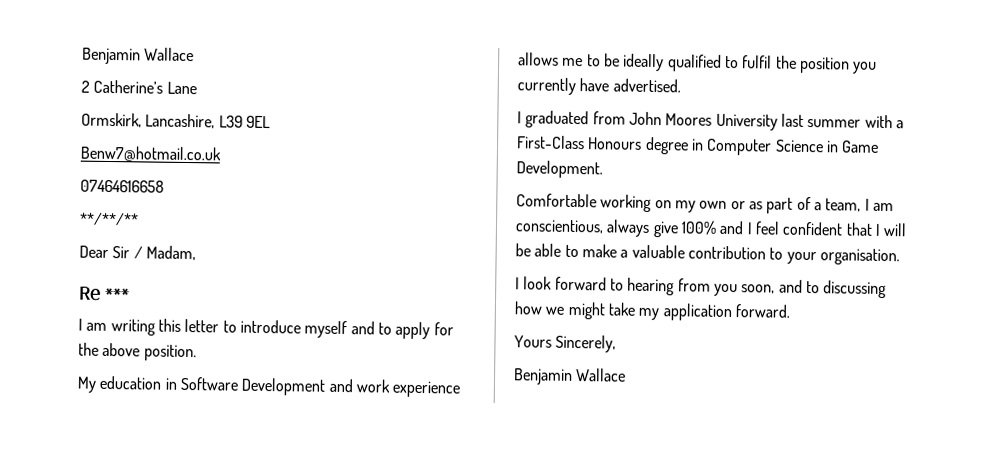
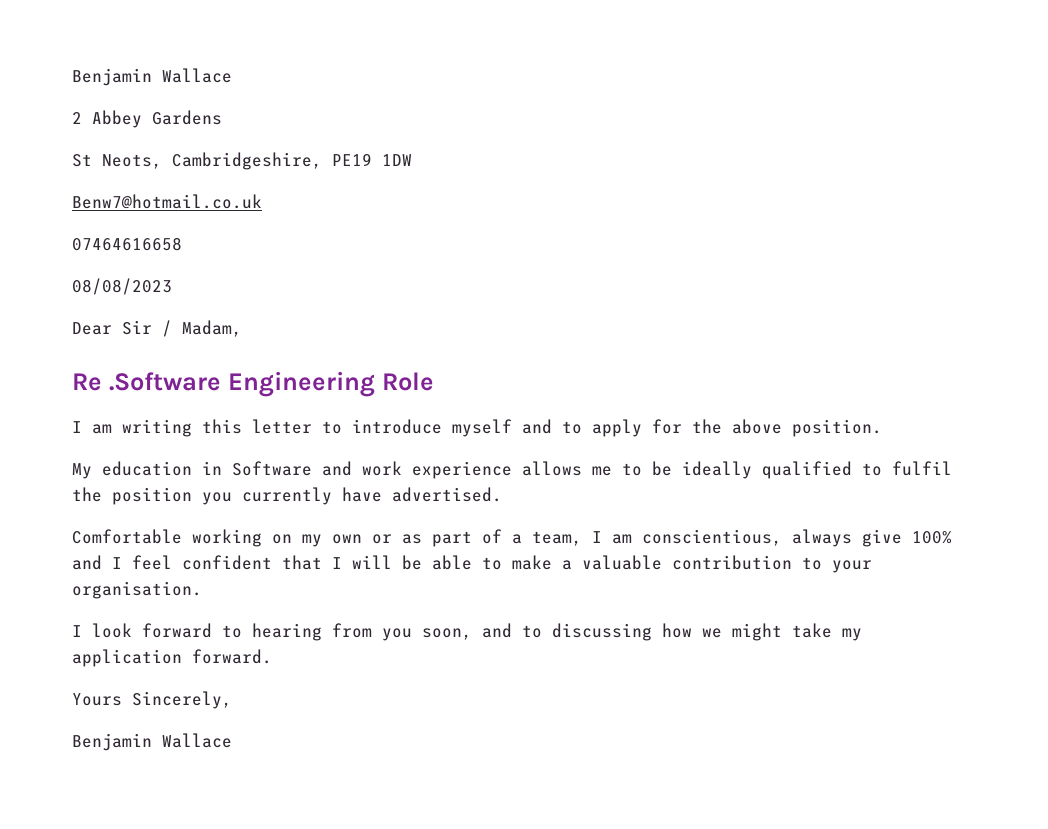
[93,79,197,95] [81,112,271,129] Catherine’s Lane // Ormskirk, Lancashire, L39 9EL -> [92,110,222,128] [72,152,412,170] Abbey Gardens // St Neots, Cambridgeshire, PE19 1DW
[79,212,139,226] **/**/** -> [72,278,172,295] 08/08/2023
[104,287,130,300] *** -> [108,371,434,397] .Software Engineering Role
[241,377,326,396] Development -> (312, 468) none
[517,110,904,131] [516,135,880,156] [516,160,603,179] // I graduated from John Moores University last summer with a First-Class Honours degree in Computer Science in Game Development. -> (502, 494) none

